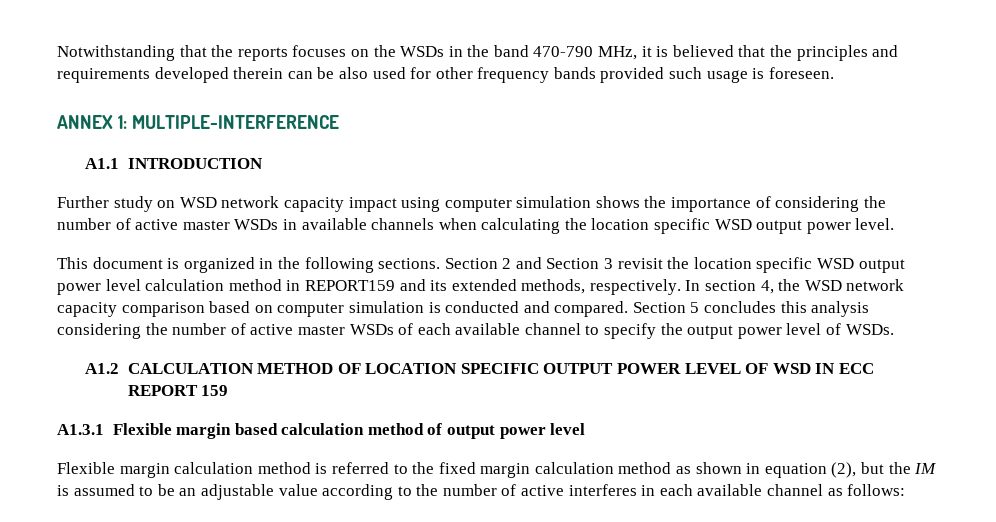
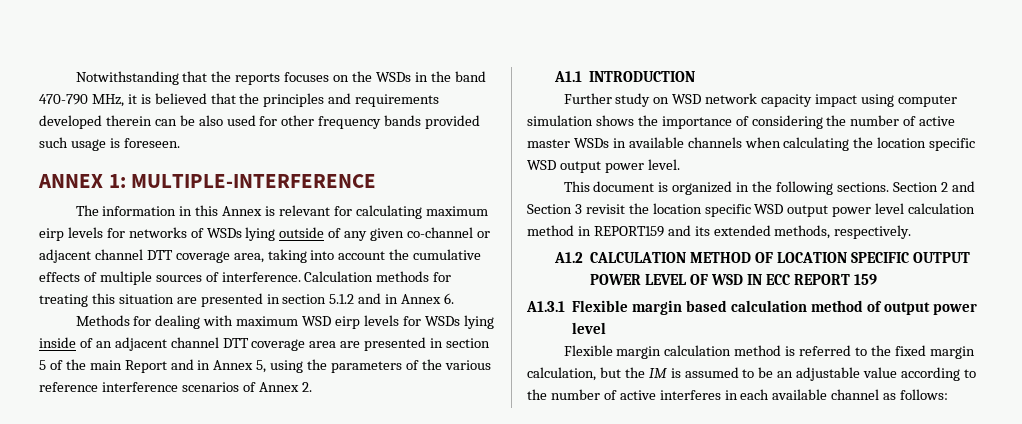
(340, 122) none -> [75,205,488,219] [39,227,490,241] [39,249,482,263] [39,271,452,285] [39,293,455,307] [75,315,494,329] [39,337,491,351] [39,359,491,373] [39,382,312,392] // The information in this Annex is relevant for calculating maximum eirp levels for networks of WSDs lying outside of any given co-channel or adjacent channel DTT coverage area, taking into account the cumulative effects of multiple sources of interference. Calculation methods for treating this situation are presented in section 5.1.2 and in Annex 6. // Methods for dealing with maximum WSD eirp levels for WSDs lying inside of an adjacent channel DTT coverage area are presented in section 5 of the main Report and in Annex 5, using the parameters of the various reference interference scenarios of Annex 2.
[685,279,905,294] [57,301,870,317] [57,323,894,339] In section 4, the WSD network capacity comparison based on computer simulation is conducted and compared. Section 5 concludes this analysis considering the number of active master WSDs of each available channel to specify the output power level of WSDs. -> (912, 232) none
[534,462,857,478] calculation method as shown in equation (2), -> [527,367,596,381] calculation,

